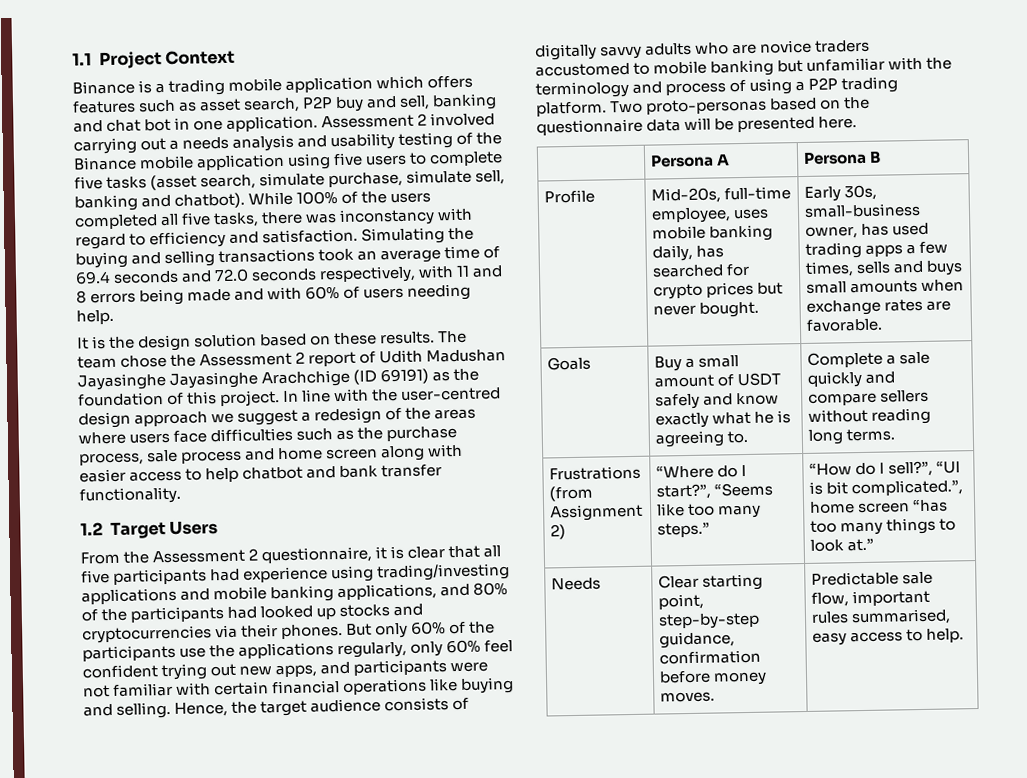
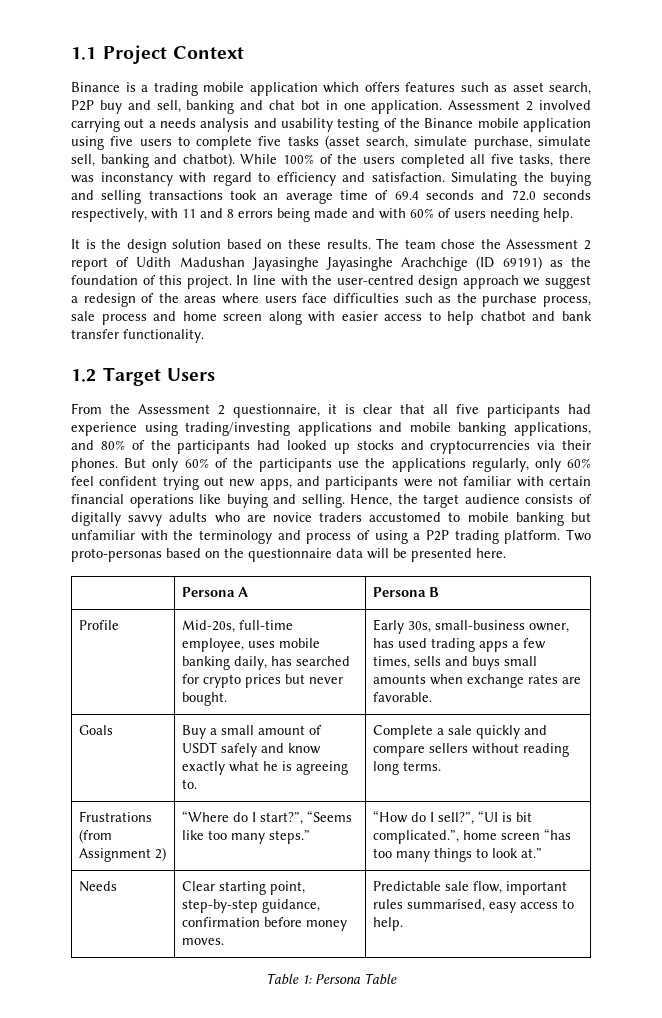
(965, 635) none -> [266,973,397,985] // Table 1: Persona Table

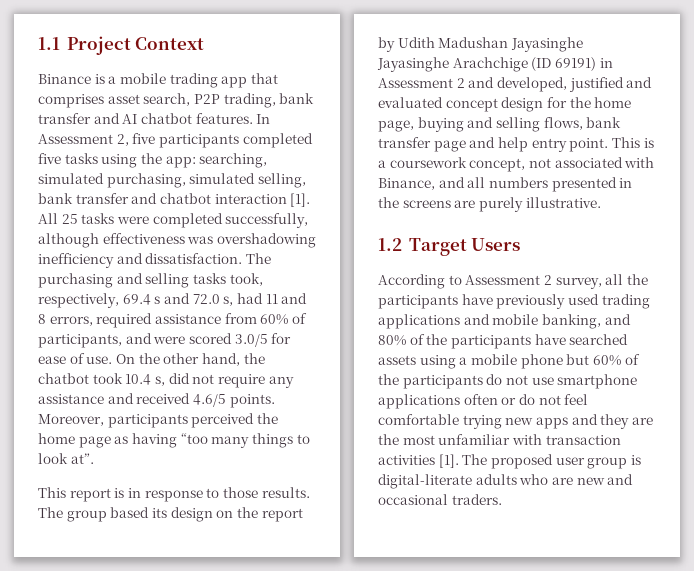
[153,82,591,96] [71,100,591,114] [71,118,591,132] [71,135,591,150] [71,153,592,168] [71,172,591,186] [71,190,591,204] [71,208,573,222] [71,238,591,253] [71,257,130,271] trading mobile application which offers features such as asset search, P2P buy and sell, banking and chat bot in one application. Assessment 2 involved carrying out a needs analysis and usability testing of the Binance mobile application using five users to complete five tasks (asset search, simulate purchase, simulate sell, banking and chatbot). While 100% of the users completed all five tasks, there was inconstancy with regard to efficiency and satisfaction. Simulating the buying and selling transactions took an average time of 69.4 seconds and 72.0 seconds respectively, with 11 and 8 errors being made and with 60% of users needing help. // It is the design solution based on these results. The team chose the Assessment 2 report of -> [119,73,278,88] [38,93,315,108] [38,113,271,124] [38,133,313,148] [38,153,268,168] [38,173,306,188] [38,193,311,207] [38,213,309,228] [38,233,316,248] [38,253,271,268] [38,273,263,288] [38,293,308,308] [38,313,307,328] [38,333,292,348] [38,353,265,366] [38,373,294,388] [38,393,275,408] [38,413,278,428] [38,433,310,448] [38,453,94,464] [38,487,310,502] [38,507,303,522] [378,37,395,52] mobile trading app that comprises asset search, P2P trading, bank transfer and AI chatbot features. In Assessment 2, five participants completed five tasks using the app: searching, simulated purchasing, simulated selling, bank transfer and chatbot interaction [1]. All 25 tasks were completed successfully, although effectiveness was overshadowing inefficiency and dissatisfaction. The purchasing and selling tasks took, respectively, 69.4 s and 72.0 s, had 11 and 8 errors, required assistance from 60% of participants, and were scored 3.0/5 for ease of use. On the other hand, the chatbot took 10.4 s, did not require any assistance and received 4.6/5 points. Moreover, participants perceived the home page as having “too many things to look at”. // This report is in response to those results. The group based its design on the report by
[549,257,591,267] [71,275,591,289] [71,293,592,307] [71,311,593,325] [71,329,204,343] [71,367,215,386] [71,403,591,418] [71,422,291,436] as the foundation of this project. In line with the user-centred design approach we suggest a redesign of the areas where users face difficulties such as the purchase process, sale process and home screen along with easier access to help chatbot and bank transfer functionality. // 1.2 Target Users // From the Assessment 2 questionnaire, it is clear that all five participants had experience using trading/investing -> [599,58,613,68] [378,77,653,92] [378,97,632,112] [378,117,622,132] [378,137,654,152] [378,157,655,172] [378,177,633,192] [378,197,601,212] [378,238,521,256] [378,274,648,289] [378,294,650,309] in Assessment 2 and developed, justified and evaluated concept design for the home page, buying and selling flows, bank transfer page and help entry point. This is a coursework concept, not associated with Binance, and all numbers presented in the screens are purely illustrative. // 1.2 Target Users // According to Assessment 2 survey, all the participants have previously used trading
[458,422,591,436] banking applications, -> [541,314,601,329] banking,
[257,440,591,454] [71,458,592,472] [71,476,591,490] [71,494,592,508] [71,512,591,526] [71,529,592,544] [71,548,506,562] [181,587,248,597] [372,587,439,597] [78,620,119,630] [181,620,293,633] [181,638,320,652] [181,656,350,670] [181,674,343,688] [181,692,227,706] [372,619,569,634] [372,638,546,652] [372,656,537,670] [372,674,581,688] [372,692,432,702] [78,725,113,735] [181,725,322,739] [181,742,321,757] [181,761,348,775] [181,779,197,789] [372,725,547,739] [372,743,569,757] [372,761,441,775] [78,811,152,822] [78,829,112,843] [78,847,166,862] [181,810,352,825] [181,830,310,844] [372,810,532,825] [372,828,571,844] [372,848,542,862] [78,881,117,892] [181,881,305,895] [181,899,320,913] [181,917,347,931] [181,938,224,945] [372,881,567,895] [372,899,574,913] [372,917,403,931] [266,973,397,985] had looked up stocks and cryptocurrencies via their phones. But only 60% of the participants use the applications regularly, only 60% feel confident trying out new apps, and participants were not familiar with certain financial operations like buying and selling. Hence, the target audience consists of digitally savvy adults who are novice traders accustomed to mobile banking but unfamiliar with the terminology and process of using a P2P trading platform. Two proto-personas based on the questionnaire data will be presented here. // | Persona A | Persona B // Profile | Mid-20s, full-time employee, uses mobile banking daily, has searched for crypto prices but never bought. | Early 30s, small-business owner, has used trading apps a few times, sells and buys small amounts when exchange rates are favorable. // Goals | Buy a small amount of USDT safely and know exactly what he is agreeing to. | Complete a sale quickly and compare sellers without reading long terms. // Frustrations (from Assignment 2) | “Where do I start?”, “Seems like too many steps.” | “How do I sell?”, “UI is bit complicated.”, home screen “has too many things to look at.” // Needs | Clear starting point, step-by-step guidance, confirmation before money moves. | Predictable sale flow, important rules summarised, easy access to help. // Table 1: Persona Table -> [534,334,629,345] [378,354,640,369] [378,374,638,389] [378,394,589,409] [378,414,653,429] [378,434,621,445] [378,454,641,469] [378,474,634,489] [378,494,502,505] have searched assets using a mobile phone but 60% of the participants do not use smartphone applications often or do not feel comfortable trying new apps and they are the most unfamiliar with transaction activities [1]. The proposed user group is digital-literate adults who are new and occasional traders.

